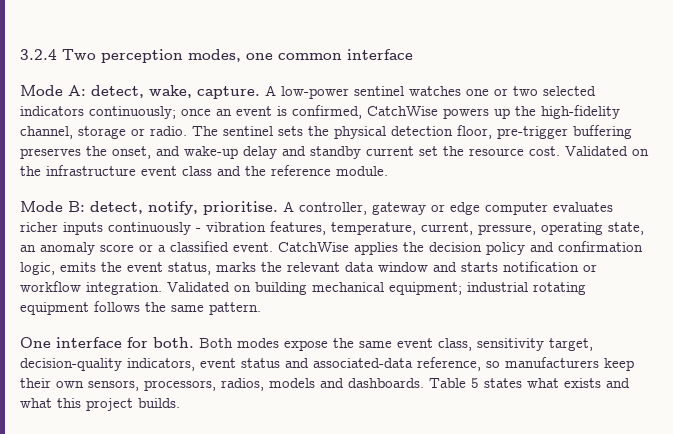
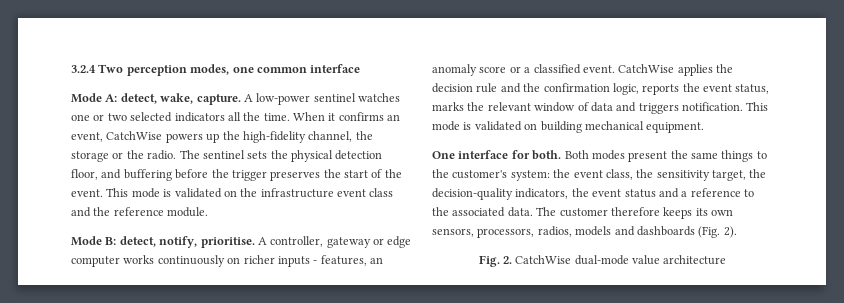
[89,105,362,119] continuously; once an event is confirmed, -> [227,112,401,121] [71,132,103,142] all the time. When it confirms an event,
(73, 132) none -> [355,131,373,140] the
(145, 132) none -> [126,150,144,159] the
[497,125,632,139] [20,146,628,159] pre-trigger buffering preserves the onset, and wake-up delay and standby current set the resource cost. Validated -> [101,169,402,181] [71,188,222,198] and buffering before the trigger preserves the start of the event. This mode is validated
[553,202,613,212] [20,221,644,235] evaluates richer inputs continuously - vibration features, temperature, current, pressure, operating state, -> [123,255,367,267] works continuously on richer inputs - features,
[486,242,554,255] policy and -> [476,83,541,93] rule and the
[60,262,96,272] emits -> [642,84,680,95] reports
[345,261,597,272] [20,281,586,295] [20,301,261,315] data window and starts notification or workflow integration. Validated on building mechanical equipment; industrial rotating equipment follows the same pattern. -> [534,102,769,114] [432,121,705,133] window of data and triggers notification. This mode is validated on building mechanical equipment.
[284,338,392,351] expose the same -> [628,150,767,162] [432,169,571,181] present the same things to the customer's system: the
(472, 344) none -> [636,169,654,178] the
(593, 344) none -> [749,169,767,178] the
(195, 364) none -> [571,188,589,197] the
[313,357,634,371] [20,378,51,388] associated-data reference, so manufacturers keep their -> [681,188,754,197] [432,207,708,219] a reference to the associated data. The customer therefore keeps its
[348,378,630,388] [20,398,180,411] dashboards. Table 5 states what exists and what this project builds. -> [636,226,737,238] [478,255,727,267] dashboards (Fig. 2). // Fig. 2. CatchWise dual-mode value architecture

